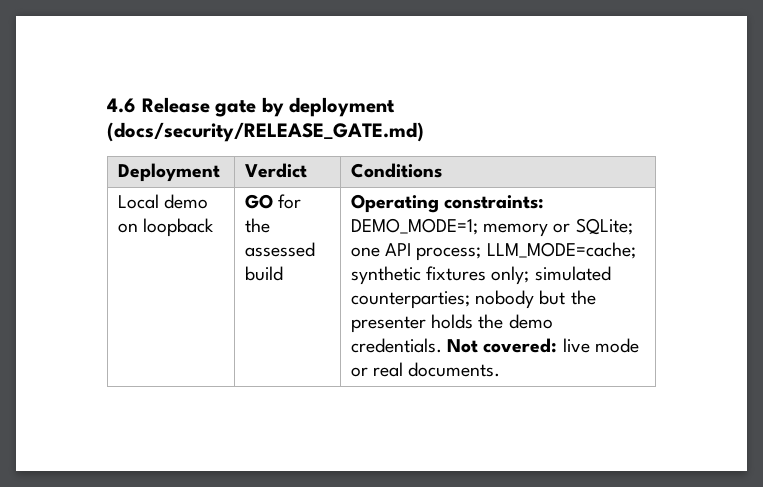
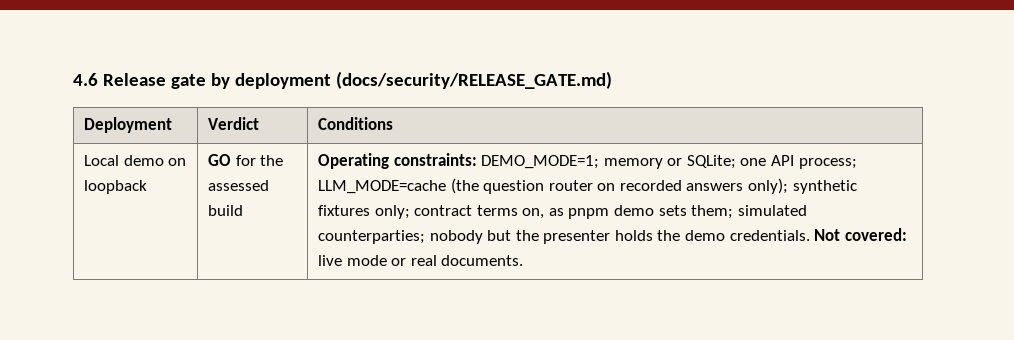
[486,242,636,259] [350,266,530,285] LLM_MODE=cache; synthetic fixtures only; -> [317,178,857,194] [317,205,734,219] LLM_MODE=cache (the question router on recorded answers only); synthetic fixtures only; contract terms on, as pnpm demo sets them;

